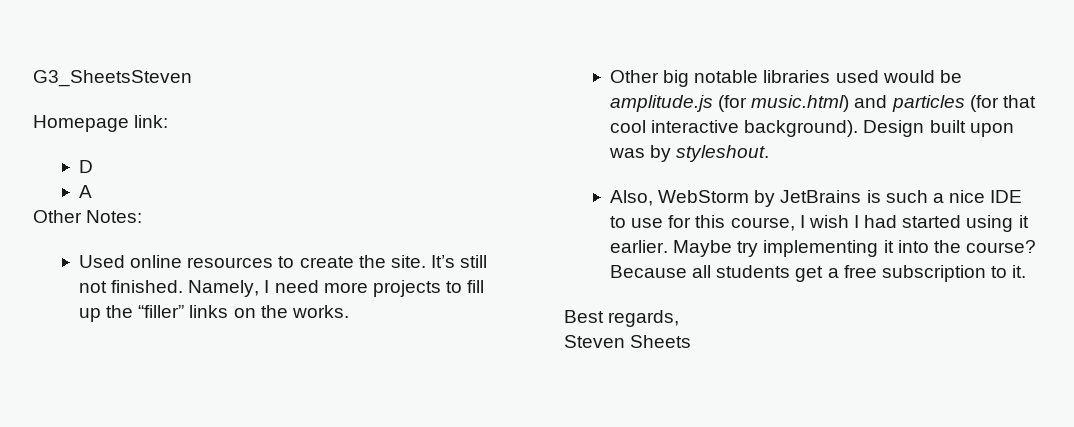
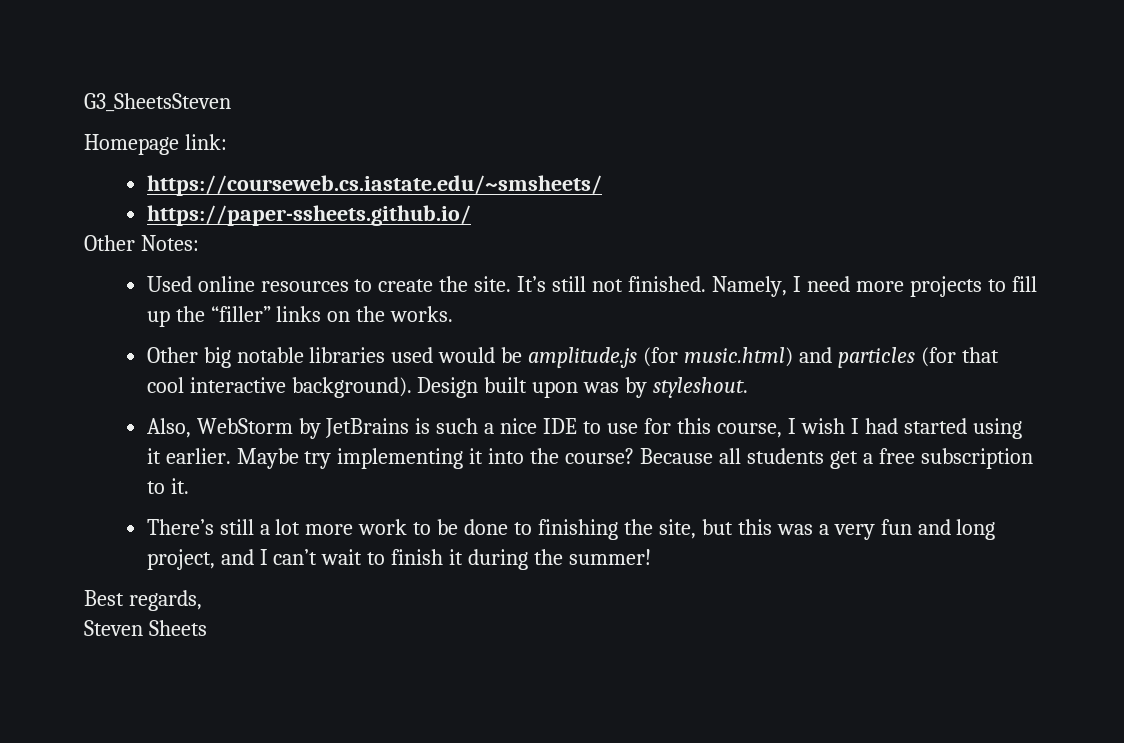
[79,160,94,173] [79,185,93,198] D // A -> [146,175,602,196] [146,205,471,226] https://courseweb.cs.iastate.edu/~smsheets/ // https://paper-ssheets.github.io/
(1027, 271) none -> [146,519,996,540] [146,549,652,570] // There’s still a lot more work to be done to finishing the site, but this was a very fun and long project, and I can’t wait to finish it during the summer!

